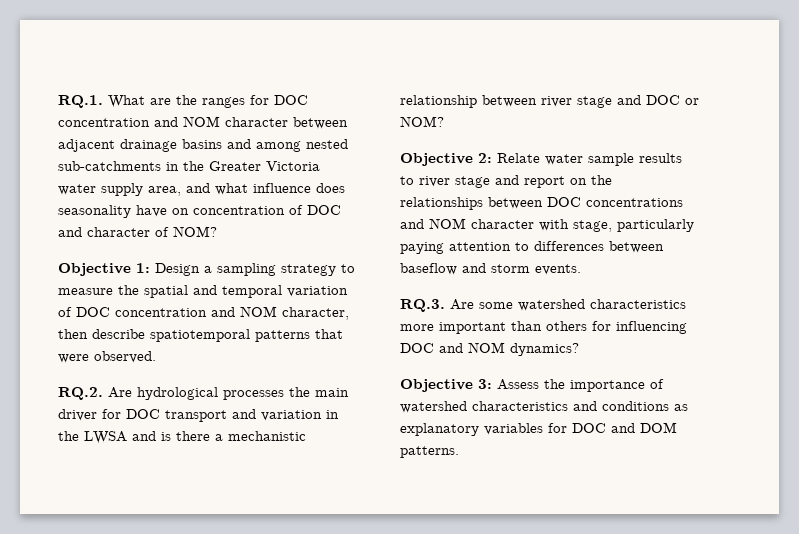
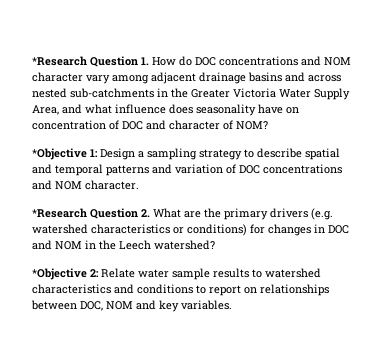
[58,95,308,108] [58,116,348,129] RQ.1. What are the ranges for DOC concentration and NOM character between -> [32,56,351,67] [32,72,149,84] *Research Question 1. How do DOC concentrations and NOM character vary among
[256,141,301,152] among -> [308,75,341,82] across
[58,183,181,196] water supply area, -> [279,88,350,100] [32,105,59,115] Water Supply Area,
[58,263,131,276] Objective -> [32,148,87,160] *Objective
[58,285,139,295] measure the -> [257,148,302,158] describe
(282, 291) none -> [106,164,172,176] patterns and
[115,306,349,320] [58,329,343,342] [58,351,156,363] [58,387,349,400] [58,409,339,422] [58,431,306,444] [400,95,699,108] [400,116,444,127] [400,153,473,166] concentration and NOM character, then describe spatiotemporal patterns that were observed. // RQ.2. Are hydrological processes the main driver for DOC transport and variation in the LWSA and is there a mechanistic relationship between river stage and DOC or NOM? // Objective -> [263,164,342,174] [32,180,139,190] [32,208,333,220] [32,224,349,236] [32,240,215,250] [32,268,87,280] concentrations and NOM character. // *Research Question 2. What are the primary drivers (e.g. watershed characteristics or conditions) for changes in DOC and NOM in the Leech watershed? // *Objective
[419,175,612,188] [400,197,683,210] [400,218,694,232] [400,241,664,254] [400,263,581,275] [400,299,686,312] [400,321,687,334] [400,342,579,356] [400,379,664,392] [400,401,688,413] [400,422,677,436] [400,446,459,458] river stage and report on the relationships between DOC concentrations and NOM character with stage, particularly paying attention to differences between baseflow and storm events. // RQ.3. Are some watershed characteristics more important than others for influencing DOC and NOM dynamics? // Objective 3: Assess the importance of watershed characteristics and conditions as explanatory variables for DOC and DOM patterns. -> [265,268,321,278] [32,284,329,296] [31,300,232,312] watershed characteristics and conditions to report on relationships between DOC, NOM and key variables.

